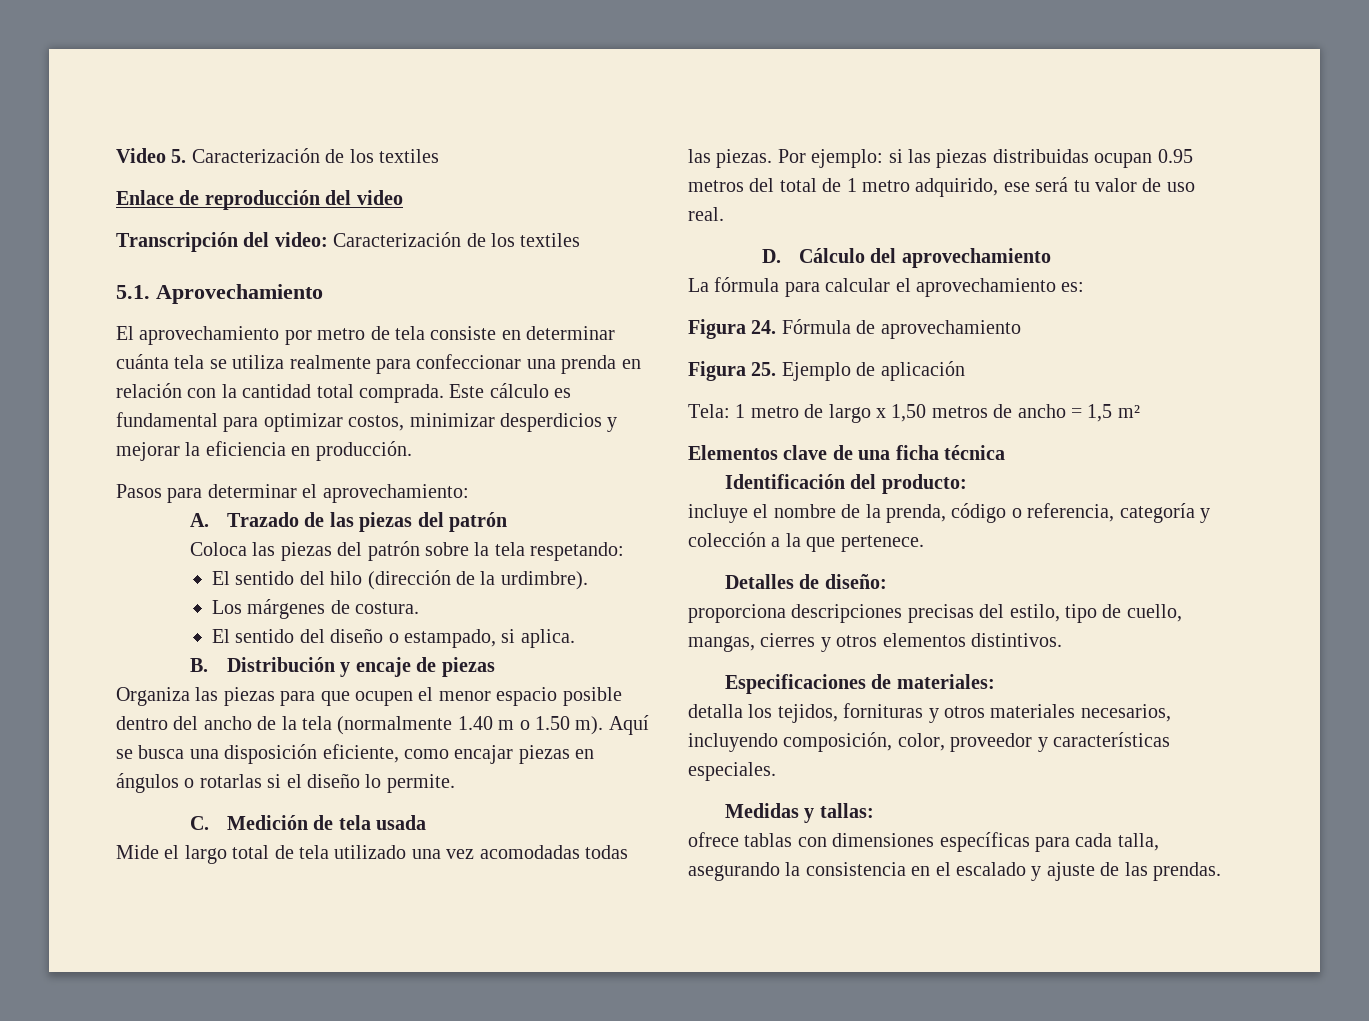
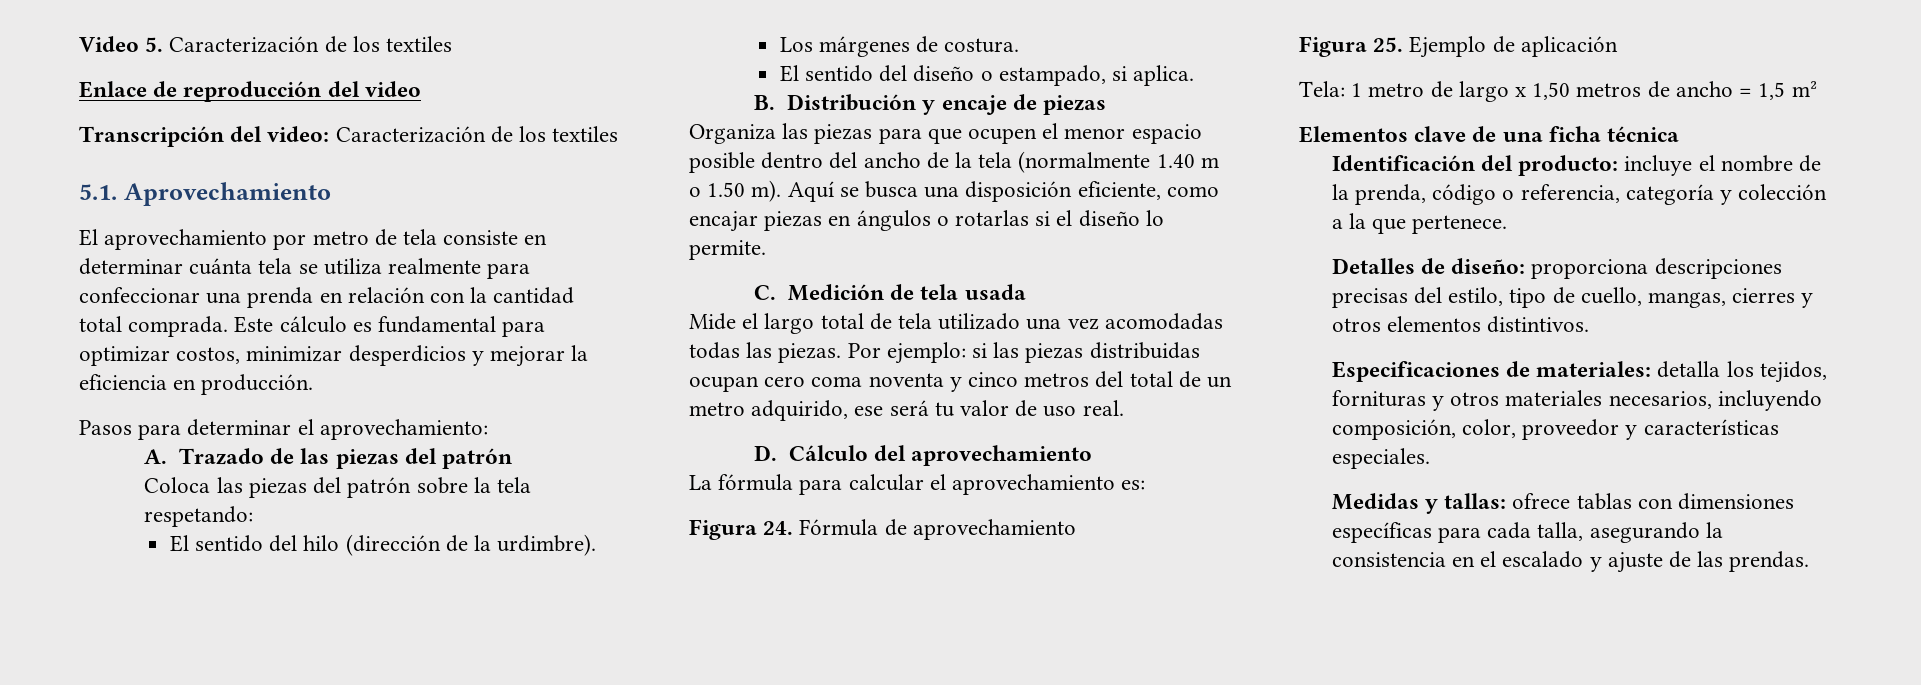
[1157,149,1193,163] 0.95 -> [764,372,1019,392] cero coma noventa y cinco
[846,178,857,192] 1 -> [1207,376,1233,388] un
(967, 484) // -> (1619, 165) none
(887, 581) // -> (1526, 266) none
(995, 681) // -> (1652, 369) none
(874, 810) // -> (1507, 501) none

